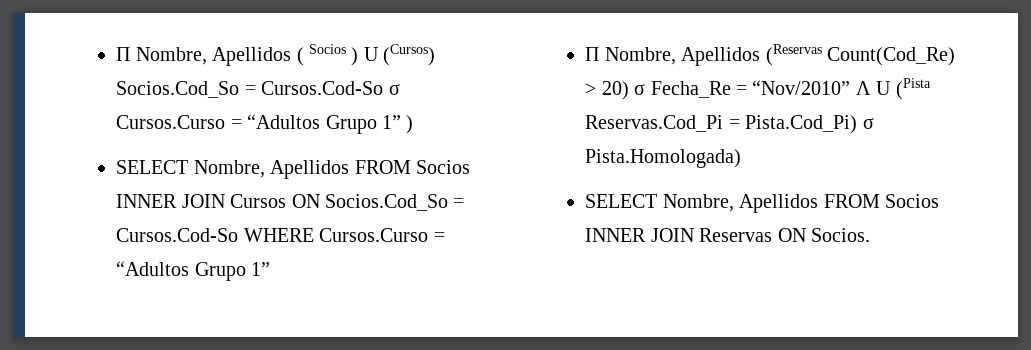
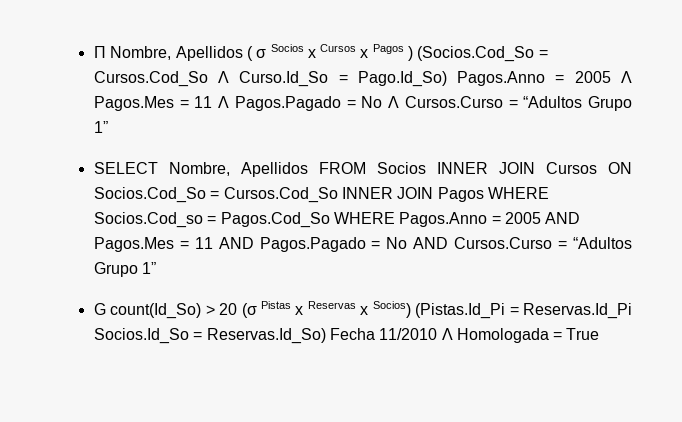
[309,44,436,66] [116,81,400,98] [116,114,414,134] Socios ) U (Cursos) Socios.Cod_So = Cursos.Cod-So σ Cursos.Curso = “Adultos Grupo 1” ) -> [256,44,548,62] [93,71,632,87] [93,96,632,111] [93,121,108,133] σ Socios x Cursos x Pagos ) (Socios.Cod_So = Cursos.Cod_So Λ Curso.Id_So = Pago.Id_So) Pagos.Anno = 2005 Λ Pagos.Mes = 11 Λ Pagos.Pagado = No Λ Cursos.Curso = “Adultos Grupo 1”
[116,228,445,242] [116,261,271,281] [585,44,956,66] [585,78,931,100] [585,115,874,134] [585,149,742,168] [585,194,940,213] [585,228,871,242] Cursos.Cod-So WHERE Cursos.Curso = “Adultos Grupo 1” // Π Nombre, Apellidos (Reservas Count(Cod_Re) > 20) σ Fecha_Re = “Nov/2010” Λ U (Pista Reservas.Cod_Pi = Pista.Cod_Pi) σ Pista.Homologada) // SELECT Nombre, Apellidos FROM Socios INNER JOIN Reservas ON Socios. -> [223,187,549,203] [93,212,581,228] [93,237,633,252] [93,262,157,277] [93,301,633,319] [93,328,600,344] Cursos.Cod_So INNER JOIN Pagos WHERE Socios.Cod_so = Pagos.Cod_So WHERE Pagos.Anno = 2005 AND Pagos.Mes = 11 AND Pagos.Pagado = No AND Cursos.Curso = “Adultos Grupo 1” // G count(Id_So) > 20 (σ Pistas x Reservas x Socios) (Pistas.Id_Pi = Reservas.Id_Pi Socios.Id_So = Reservas.Id_So) Fecha 11/2010 Λ Homologada = True

